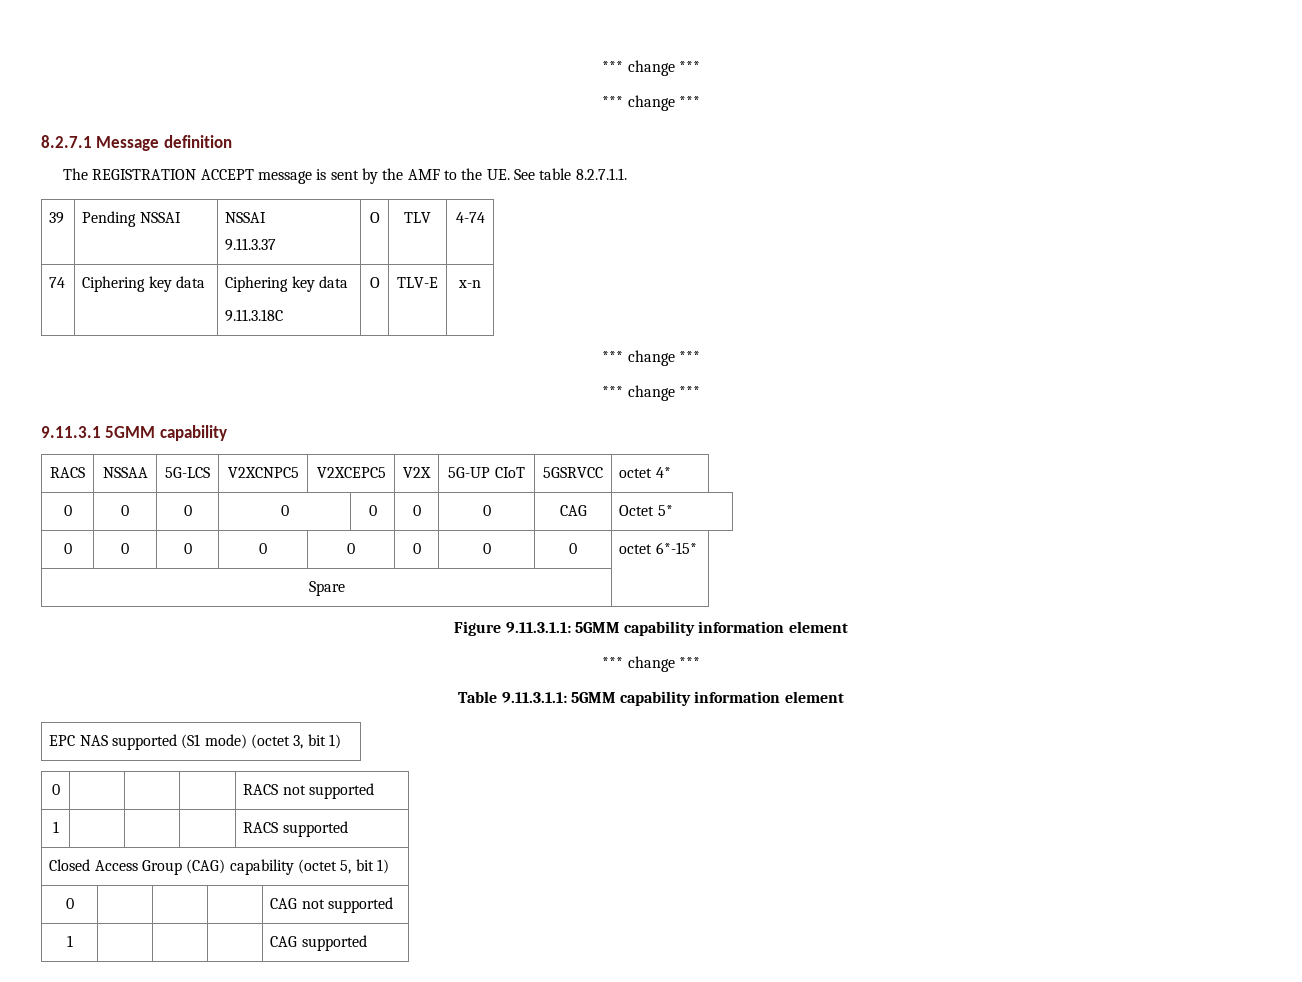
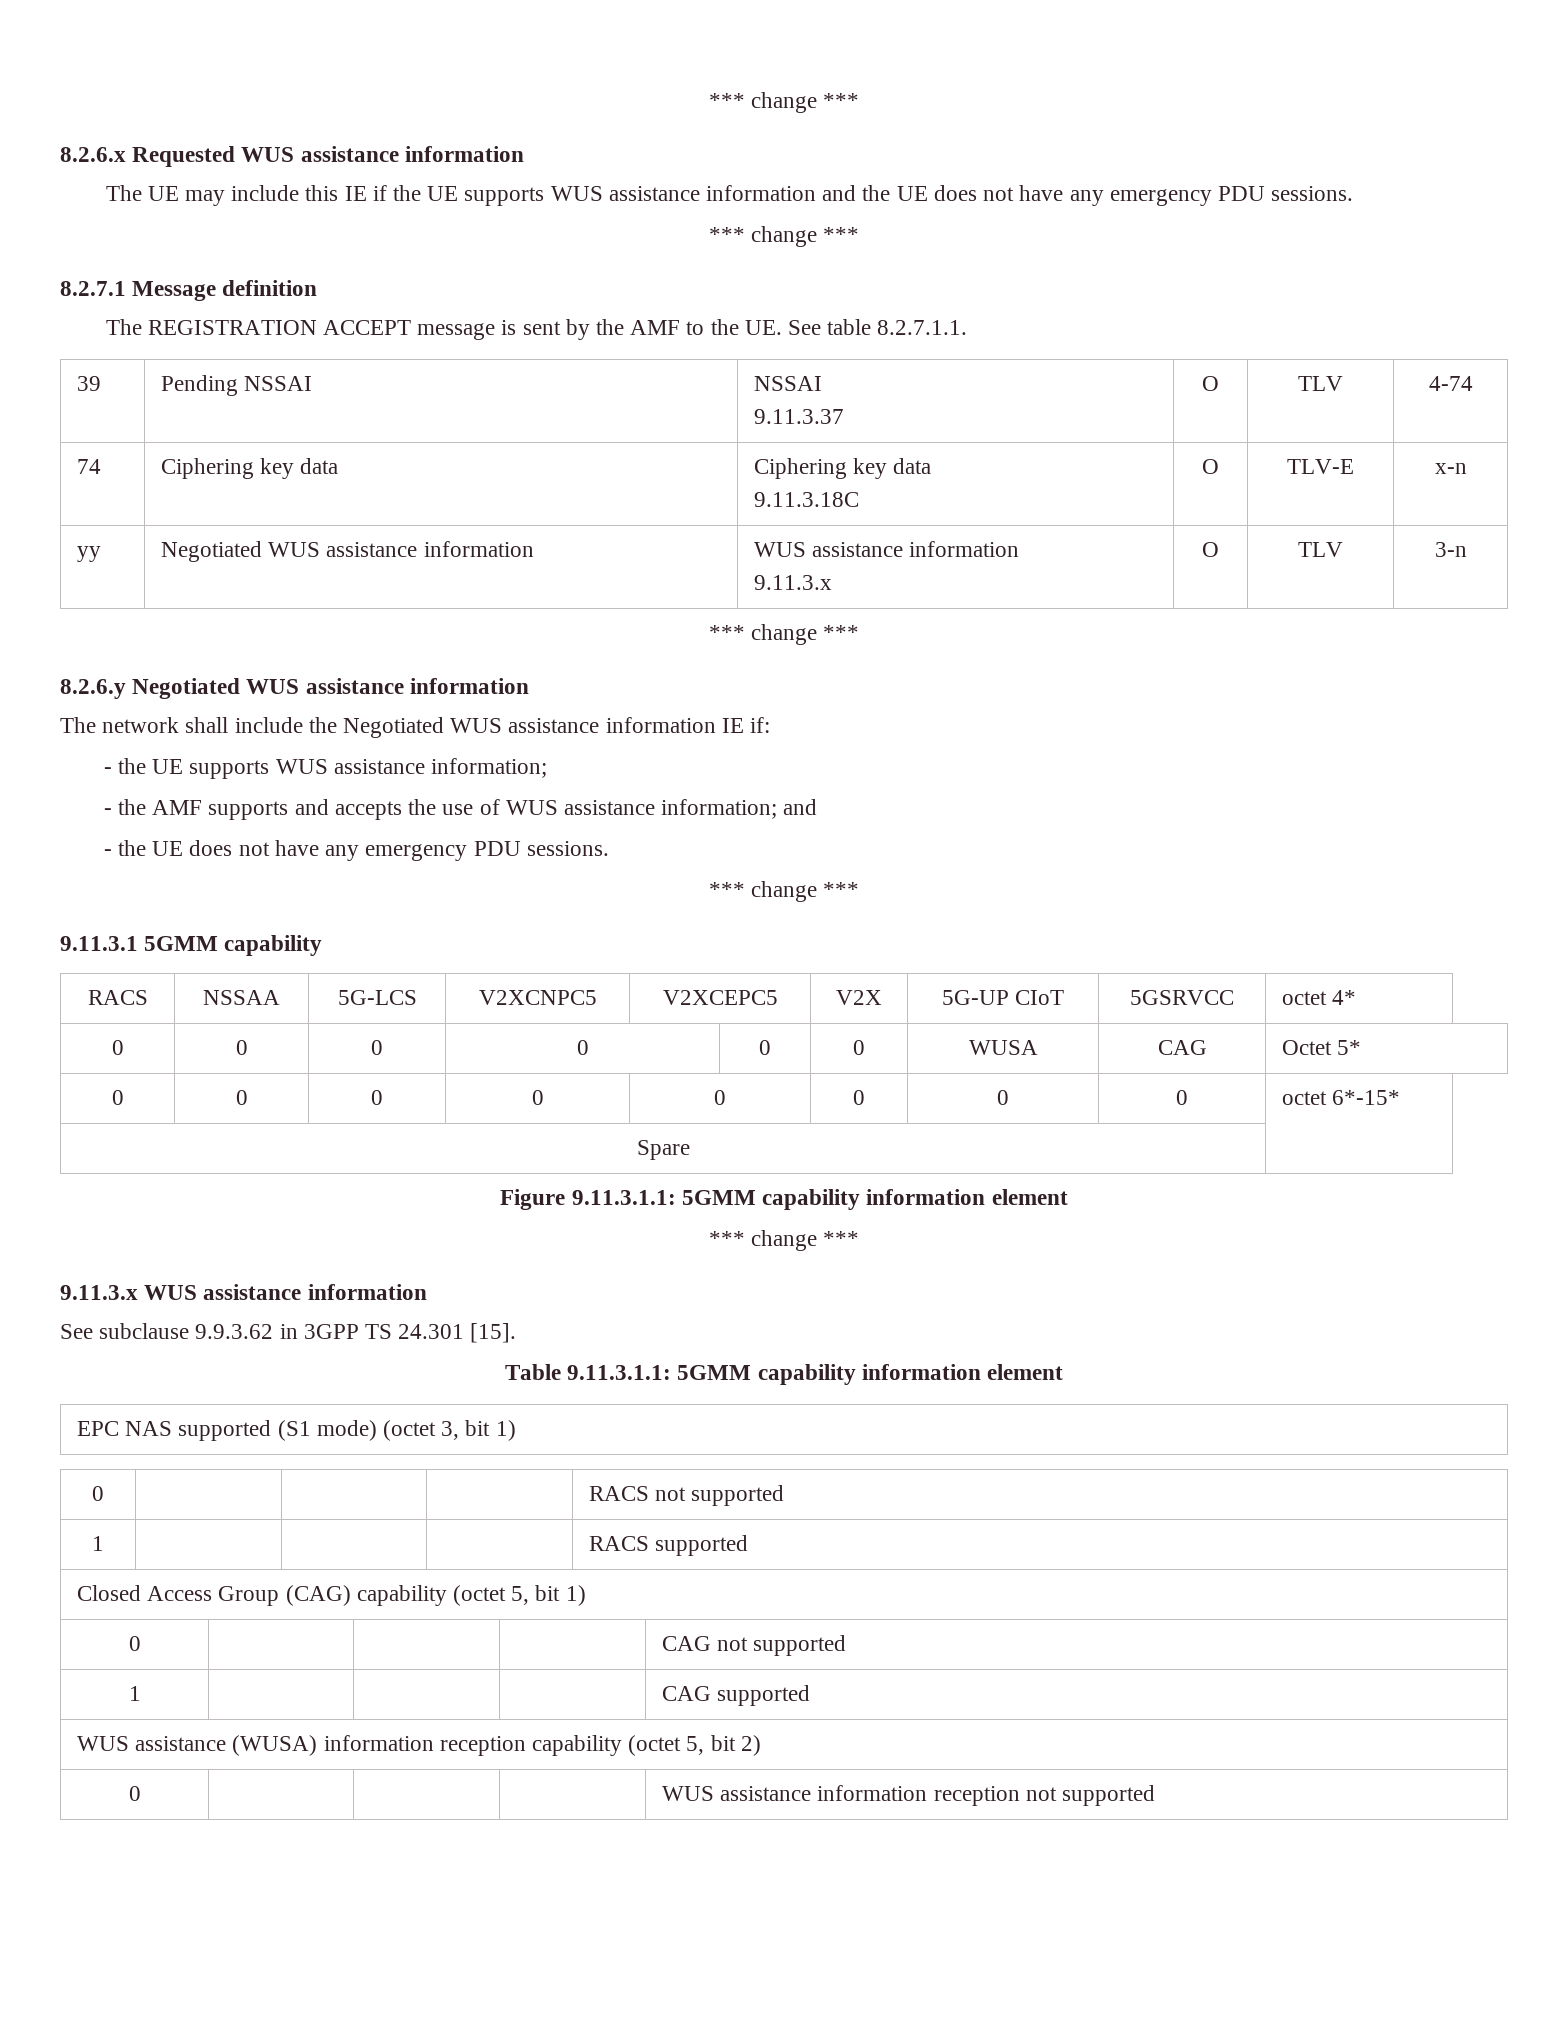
[602,60,700,76] *** change *** -> [708,92,860,113] [60,146,524,167] [105,185,1354,206] *** change *** // 8.2.6.x Requested WUS assistance information // The UE may include this IE if the UE supports WUS assistance information and the UE does not have any emergency PDU sessions.
[602,350,700,366] // *** change *** -> [76,546,101,562] [160,541,534,562] [753,541,1020,557] [753,575,832,590] [1202,542,1219,557] [1298,542,1343,557] [1434,542,1467,557] [708,624,860,645] [60,678,529,699] [60,717,771,738] [103,758,548,779] [103,799,818,820] [103,840,609,861] // yy | Negotiated WUS assistance information | WUS assistance information // 9.11.3.x | O | TLV | 3-n // *** change *** // 8.2.6.y Negotiated WUS assistance information // The network shall include the Negotiated WUS assistance information IE if: // - the UE supports WUS assistance information; // - the AMF supports and accepts the use of WUS assistance information; and // - the UE does not have any emergency PDU sessions.
[482,505,491,516] 0 -> [968,1040,1038,1055] WUSA
(700, 662) none -> [60,1284,427,1300] [60,1323,517,1343] // 9.11.3.x WUS assistance information // See subclause 9.9.3.62 in 3GPP TS 24.301 [15].
(367, 943) none -> [76,1735,761,1756] [128,1786,141,1801] [661,1785,1156,1806] // WUS assistance (WUSA) information reception capability (octet 5, bit 2) // 0 | | | | WUS assistance information reception not supported

